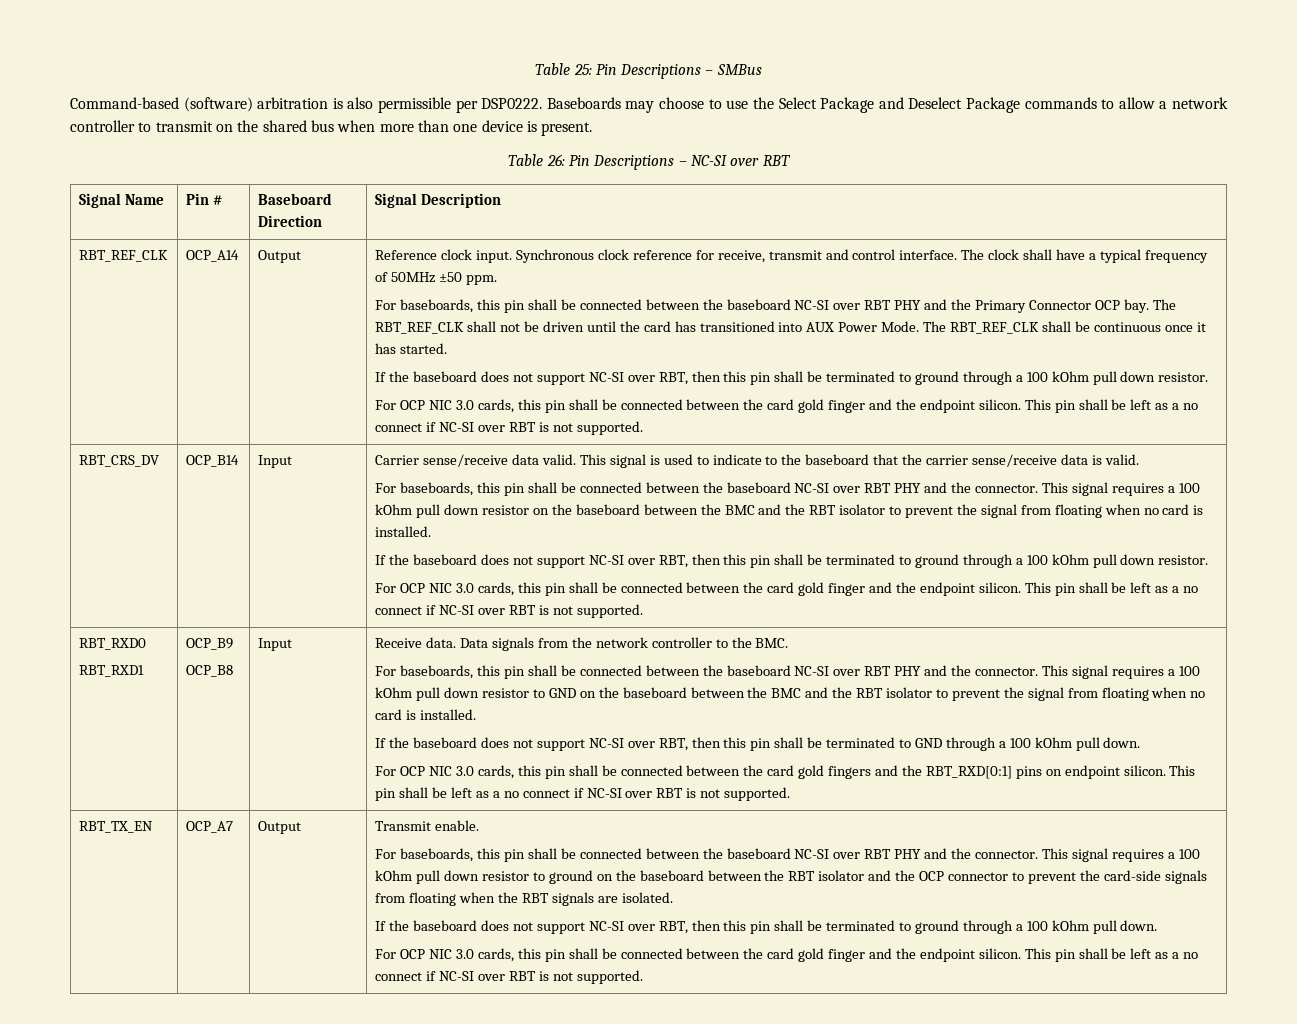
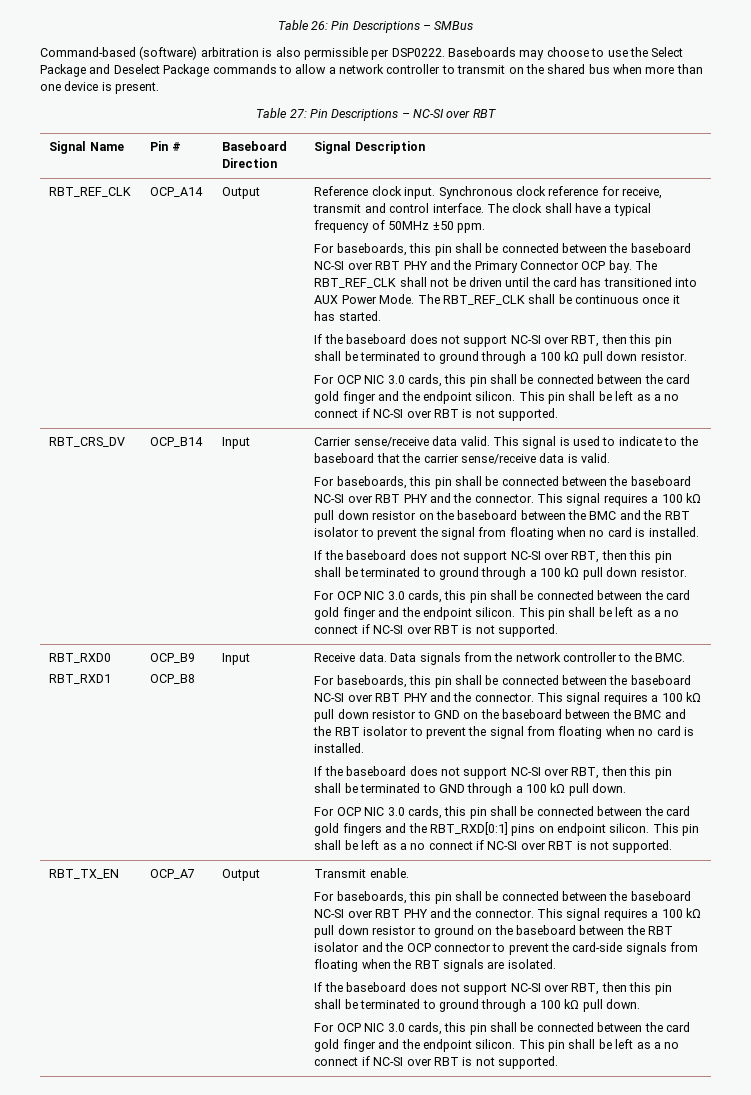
[535,63,592,75] Table 25: -> [277,20,328,30] Table 26:
[546,154,565,166] 26: -> [289,109,307,118] 27:
[1051,371,1089,382] kOhm -> [564,351,580,361] kΩ
[375,504,413,515] kOhm -> [685,493,701,503] kΩ
[1051,554,1089,565] kOhm -> [564,567,580,577] kΩ
[375,687,413,698] kOhm -> [685,692,701,702] kΩ
[1034,737,1072,748] kOhm -> [550,783,566,793] kΩ
[375,870,413,881] kOhm -> [685,908,701,918] kΩ
[1051,920,1089,931] kOhm -> [564,999,580,1009] kΩ

